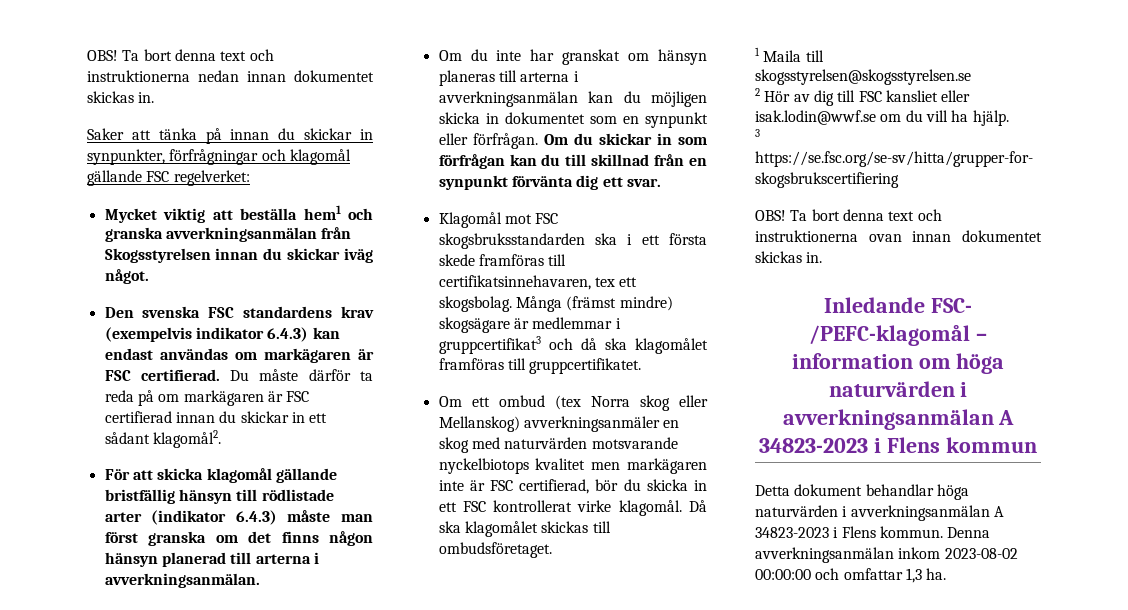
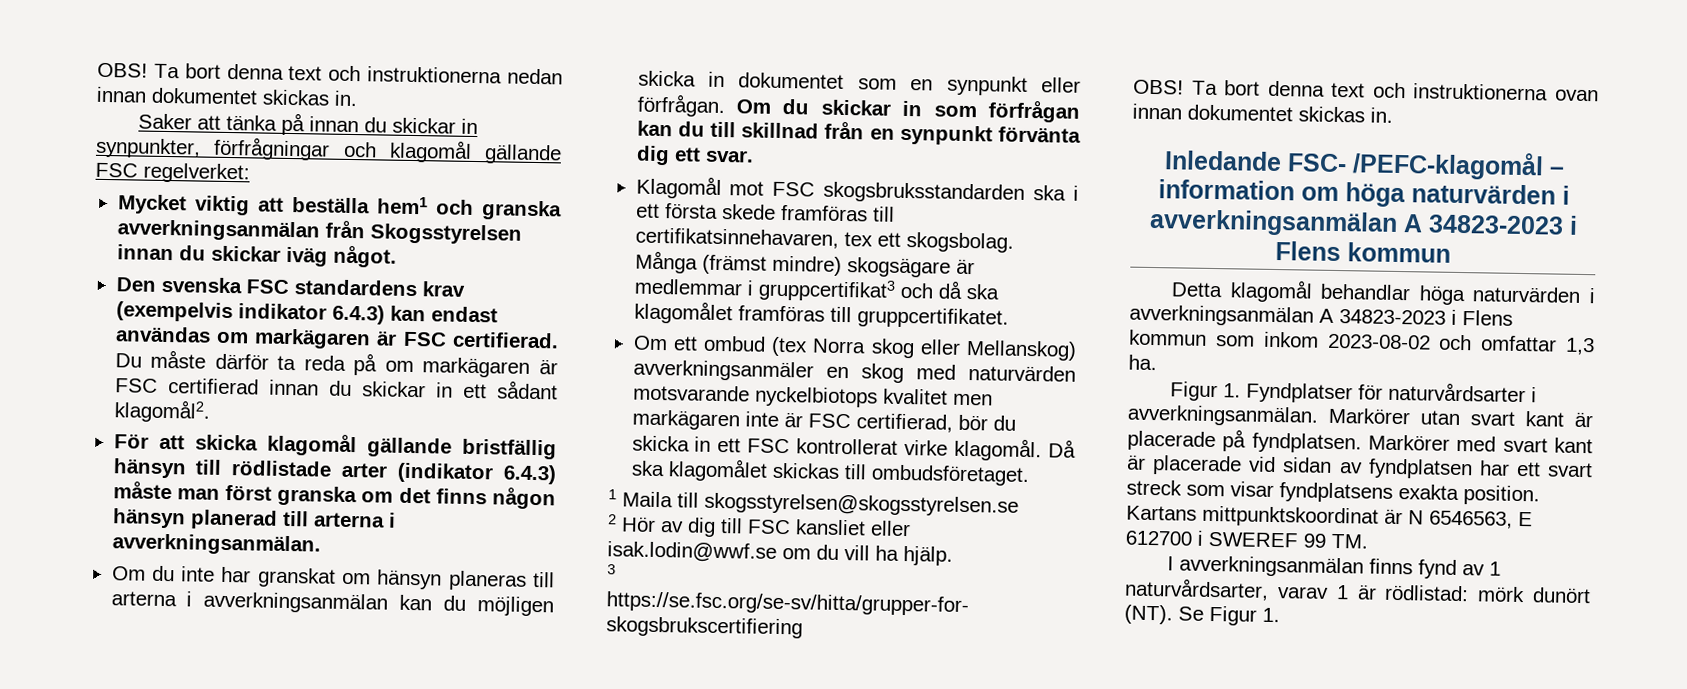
[794,484,863,496] dokument -> [1229,279,1313,303] klagomål
[879,526,991,538] [755,547,894,563] kommun. Denna avverkningsanmälan -> [1129,329,1255,347] kommun som
[755,569,811,580] 00:00:00 -> (1431, 341) none
(947, 574) none -> [1169,381,1537,404] [1127,404,1594,428] [1127,429,1593,454] [1127,454,1593,480] [1126,479,1540,506] [1126,505,1533,529] [1125,530,1368,549] [1166,555,1501,579] [1124,577,1591,604] [1124,604,1280,626] // Figur 1. Fyndplatser för naturvårdsarter i avverkningsanmälan. Markörer utan svart kant är placerade på fyndplatsen. Markörer med svart kant är placerade vid sidan av fyndplatsen har ett svart streck som visar fyndplatsens exakta position. Kartans mittpunktskoordinat är N 6546563, E 612700 i SWEREF 99 TM. // I avverkningsanmälan finns fynd av 1 naturvårdsarter, varav 1 är rödlistad: mörk dunört (NT). Se Figur 1.

